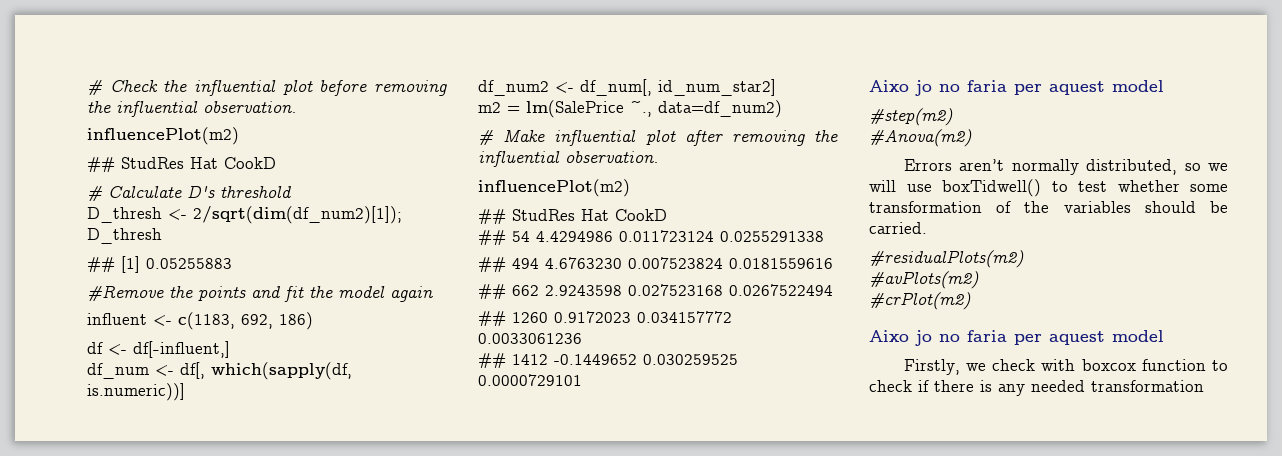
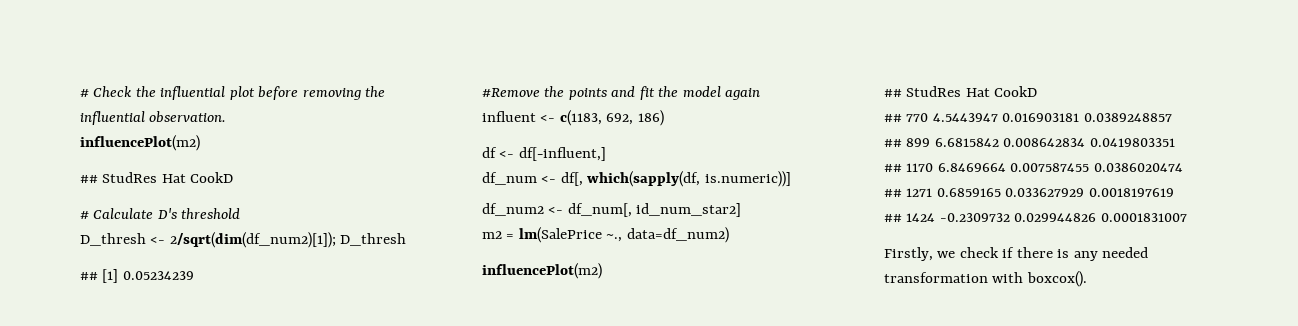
[146,258,232,269] 0.05255883 -> [122,271,194,280] 0.05234239
[478,129,838,146] [478,151,659,167] // # Make influential plot after removing the influential observation. -> (729, 235) none
[512,230,824,242] [478,257,833,272] [478,284,833,299] [478,311,732,326] [478,333,582,344] [478,353,738,368] [478,374,582,386] [869,80,1164,96] [869,108,953,126] [869,129,972,147] [903,159,1228,175] [869,179,1228,197] [869,201,1228,213] [869,222,927,234] [869,250,1024,268] [869,271,979,289] [869,292,971,310] [869,330,1164,346] [903,359,1228,375] 54 4.4294986 0.011723124 0.0255291338 // ## 494 4.6763230 0.007523824 0.0181559616 // ## 662 2.9243598 0.027523168 0.0267522494 // ## 1260 0.9172023 0.034157772 0.0033061236 // ## 1412 -0.1449652 0.030259525 0.0000729101 // Aixo jo no faria per aquest model // #step(m2) // #Anova(m2) // Errors aren’t normally distributed, so we will use boxTidwell() to test whether some transformation of the variables should be carried. // #residualPlots(m2) // #avPlots(m2) // #crPlot(m2) // Aixo jo no faria per aquest model // Firstly, we check with boxcox function to -> [906,113,1172,122] [884,138,1175,147] [884,163,1183,172] [884,188,1174,197] [884,213,1187,222] [884,247,956,261] 770 4.5443947 0.016903181 0.0389248857 // ## 899 6.6815842 0.008642834 0.0419803351 // ## 1170 6.8469664 0.007587455 0.0386020474 // ## 1271 0.6859165 0.033627929 0.0018197619 // ## 1424 -0.2309732 0.029944826 0.0001831007 // Firstly, we
(1204, 386) none -> [992,271,1087,287] with boxcox().

